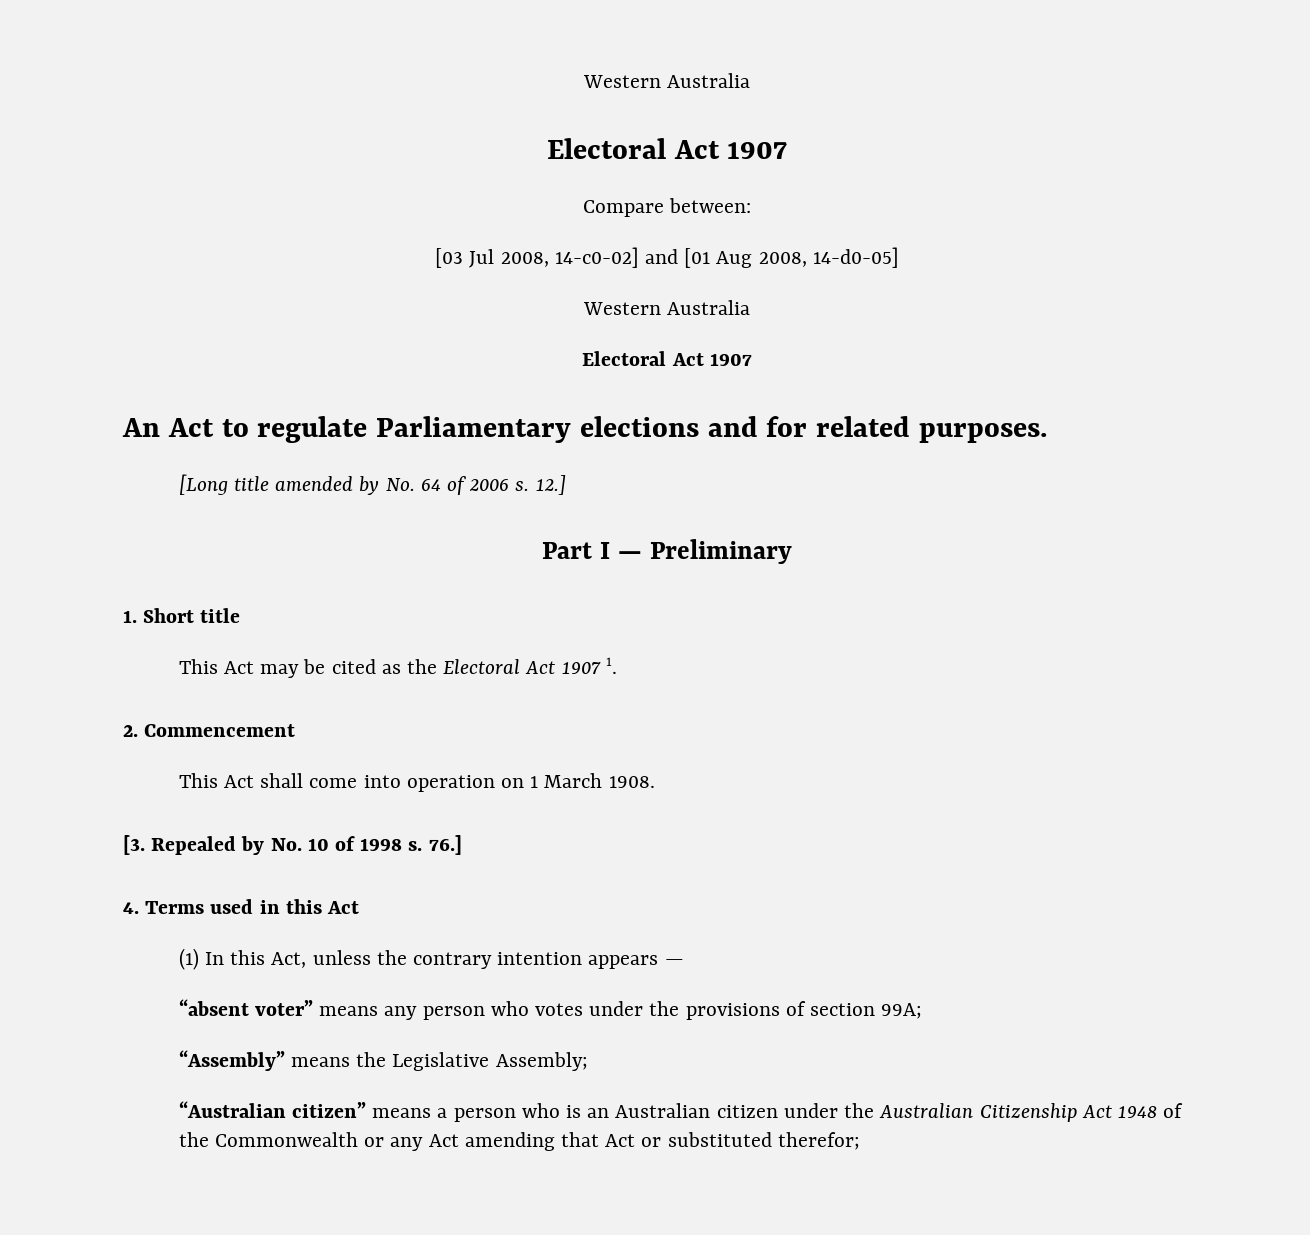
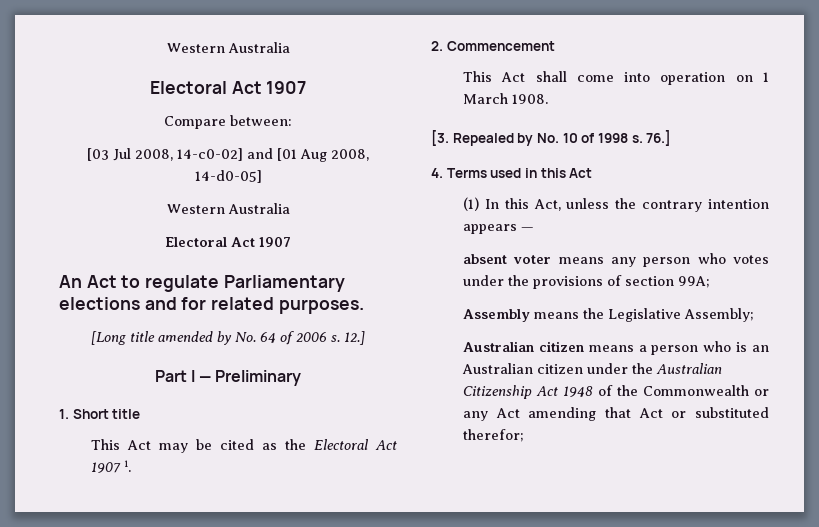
[178,999,314,1016] “absent voter” -> [462,254,552,264] absent voter
[178,1050,285,1071] “Assembly” -> [462,309,530,322] Assembly
[178,1101,367,1118] “Australian citizen” -> [462,341,584,352] Australian citizen

